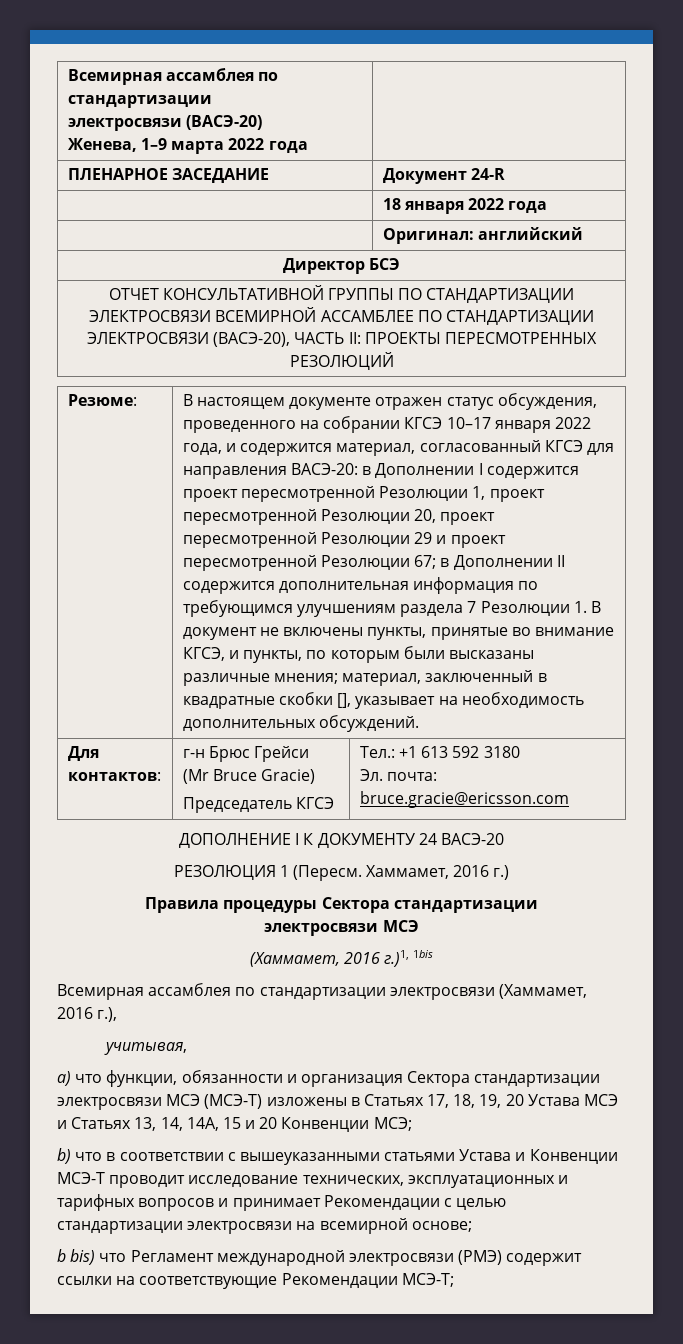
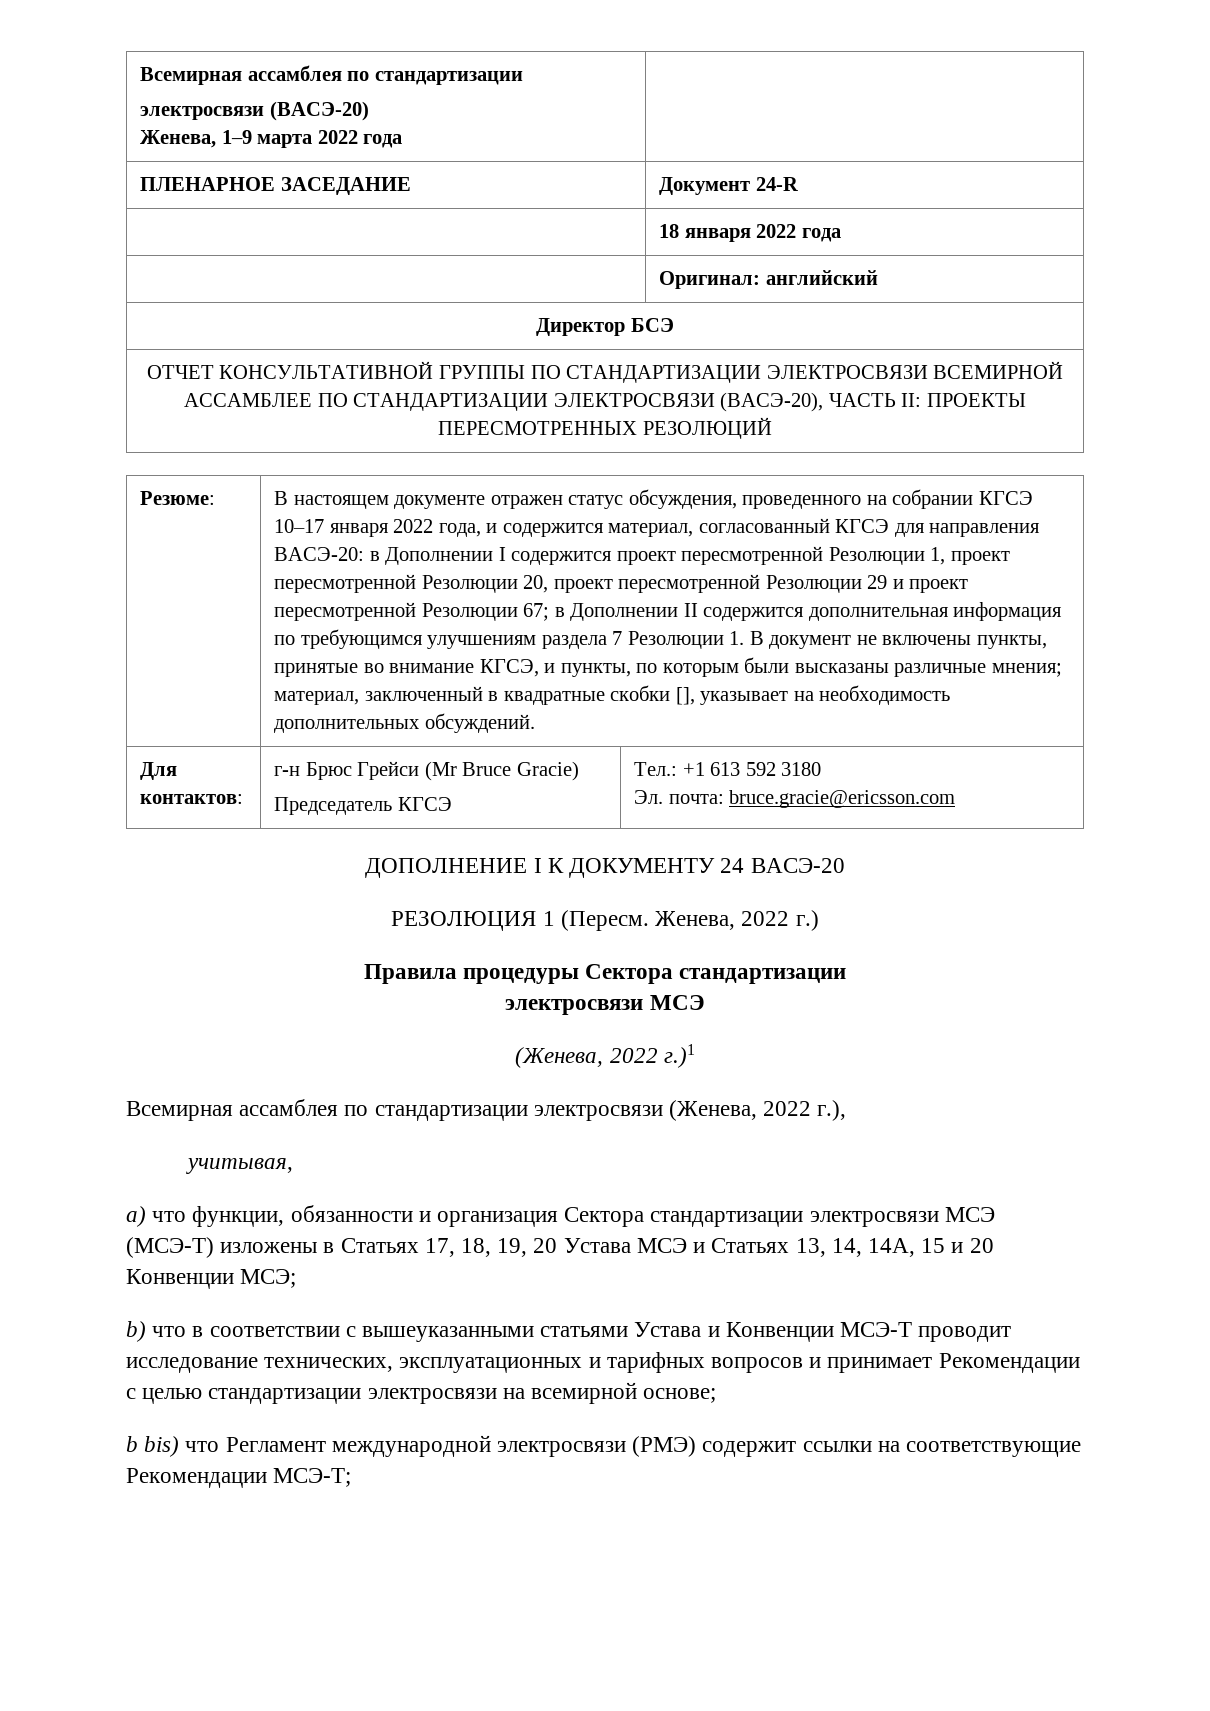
[366,865,490,879] Хаммамет, 2016 -> [655,911,790,930] Женева, 2022
[249,950,434,967] (Хаммамет, 2016 г.)1, 1bis -> [515,1044,695,1068] (Женева, 2022 г.)1
[498,984,587,999] [57,1007,93,1019] (Хаммамет, 2016 -> [669,1100,812,1121] (Женева, 2022

